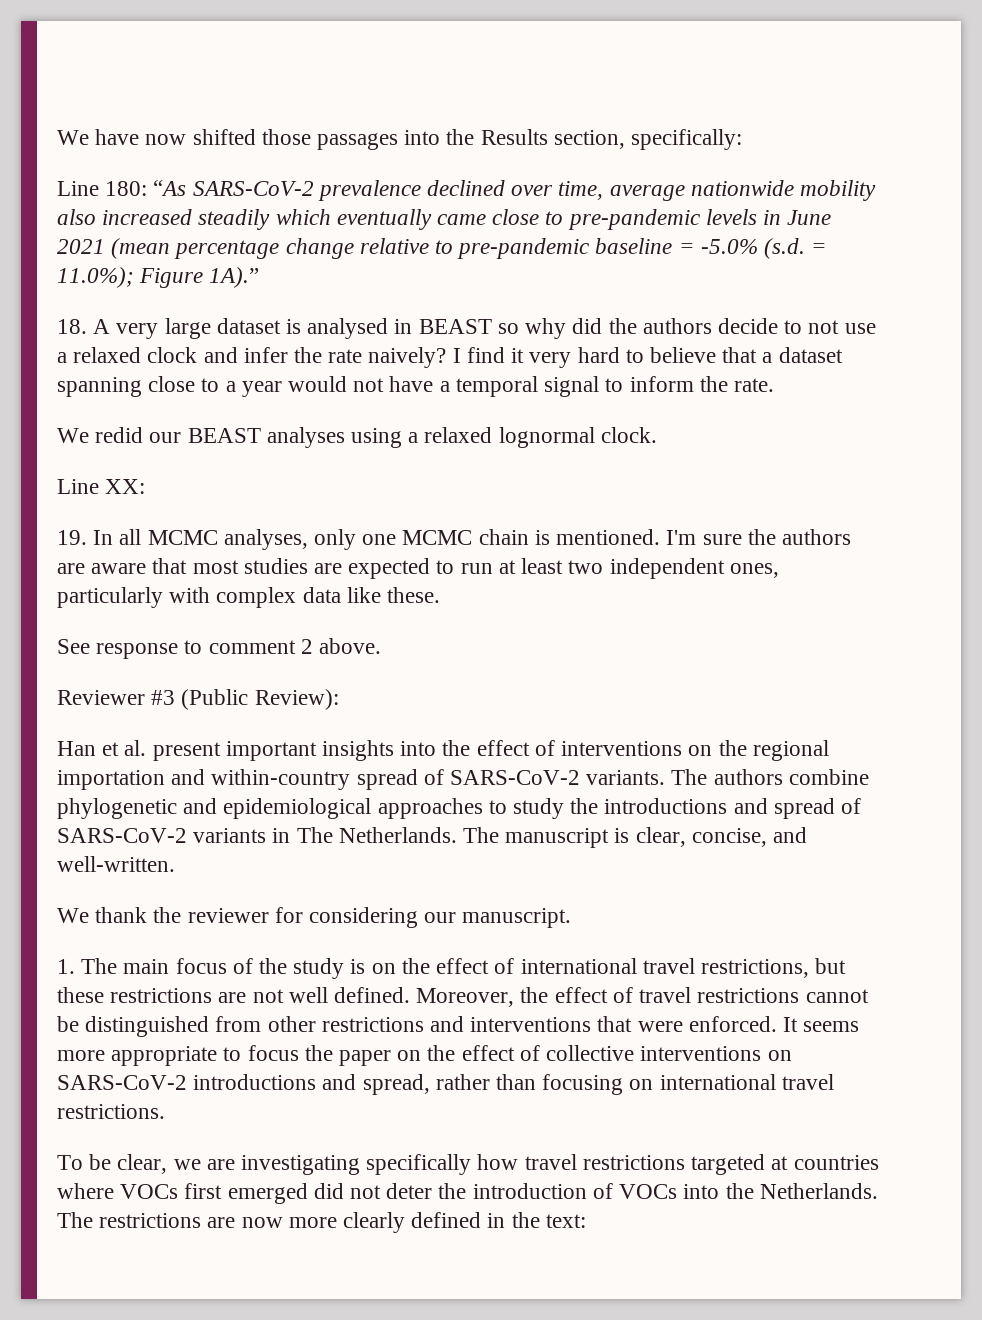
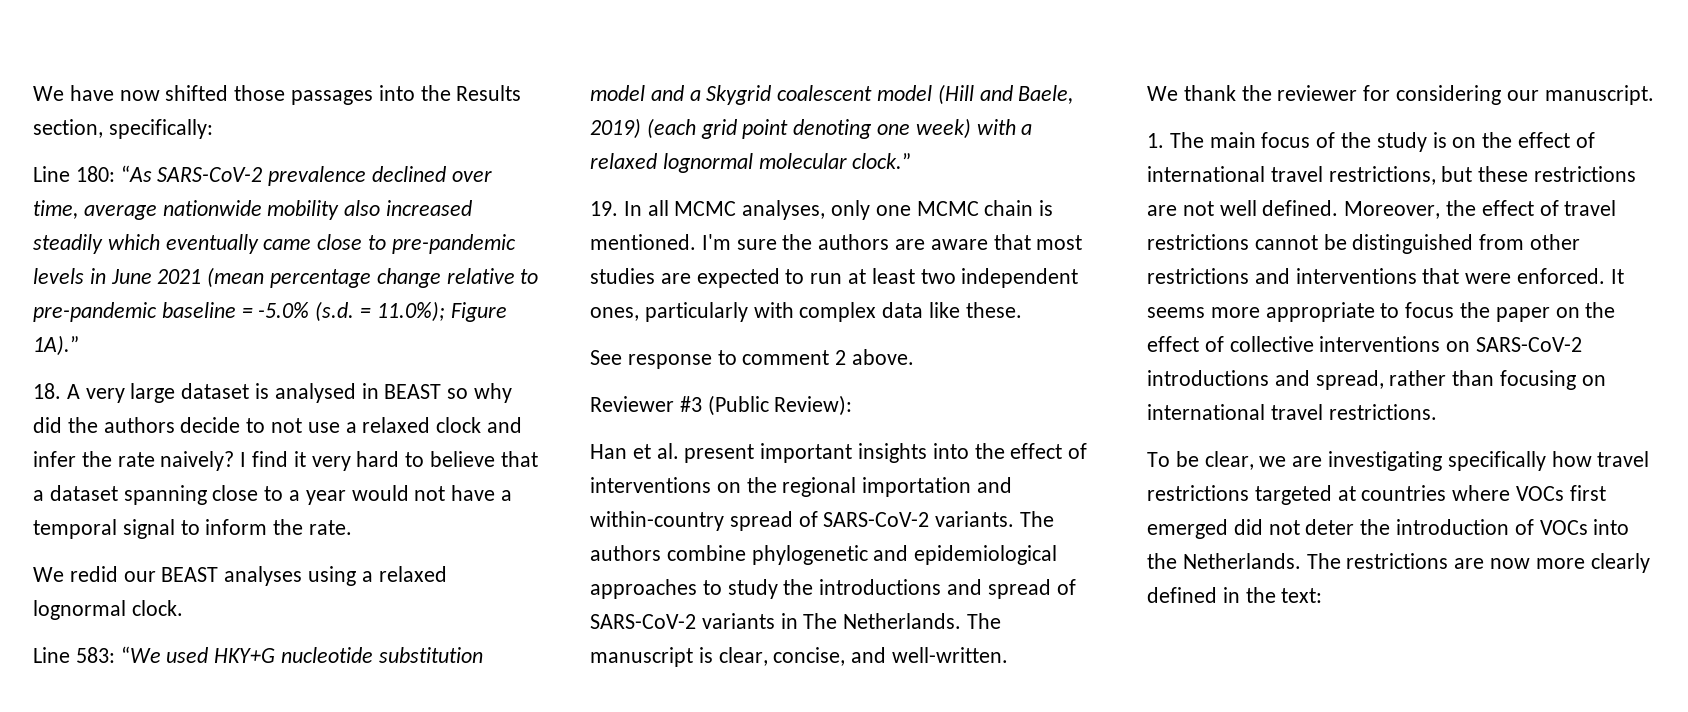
[105,479,146,494] XX: -> [75,646,483,663] [590,84,1074,105] [590,118,1033,139] [590,153,912,173] 583: “We used HKY+G nucleotide substitution model and a Skygrid coalescent model (Hill and Baele, 2019) (each grid point denoting one week) with a relaxed lognormal molecular clock.”

